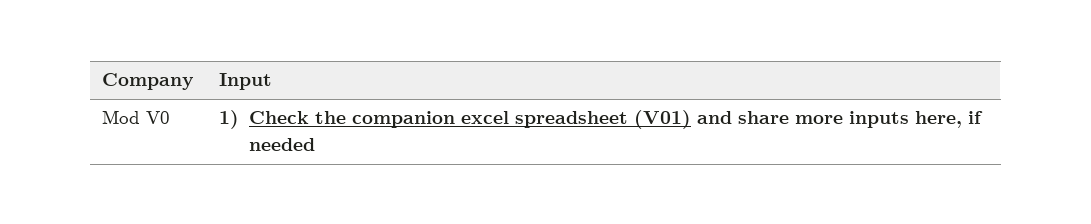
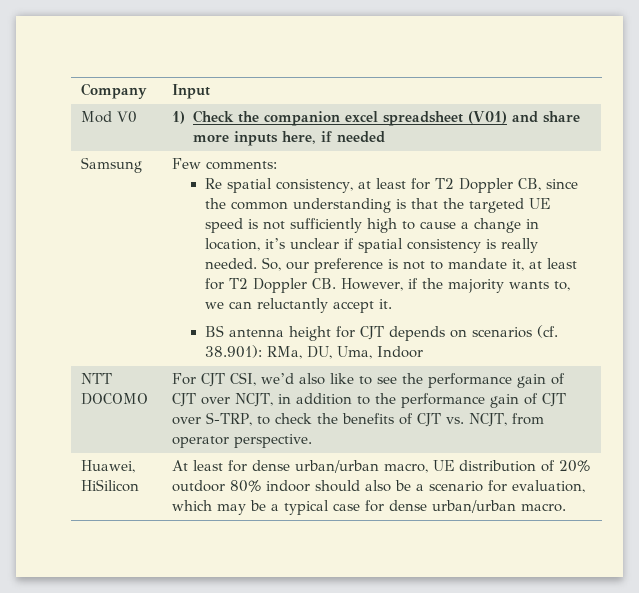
(315, 144) none -> [81,157,143,173] [172,158,278,170] [204,178,578,193] [204,198,550,213] [204,218,539,233] [204,238,538,253] [204,257,577,273] [204,278,570,293] [204,298,392,313] [204,325,558,341] [204,345,423,359] [81,373,113,384] [81,393,149,405] [172,372,566,388] [172,393,567,408] [172,412,544,427] [172,434,313,448] [81,460,136,473] [81,479,140,492] [172,460,591,473] [172,480,586,493] [172,500,567,515] // Samsung | Few comments: // Re spatial consistency, at least for T2 Doppler CB, since the common understanding is that the targeted UE speed is not sufficiently high to cause a change in location, it’s unclear if spatial consistency is really needed. So, our preference is not to mandate it, at least for T2 Doppler CB. However, if the majority wants to, we can reluctantly accept it. // BS antenna height for CJT depends on scenarios (cf. 38.901): RMa, DU, Uma, Indoor // NTT DOCOMO | For CJT CSI, we’d also like to see the performance gain of CJT over NCJT, in addition to the performance gain of CJT over S-TRP, to check the benefits of CJT vs. NCJT, from operator perspective. // Huawei, HiSilicon | At least for dense urban/urban macro, UE distribution of 20% outdoor 80% indoor should also be a scenario for evaluation, which may be a typical case for dense urban/urban macro.

